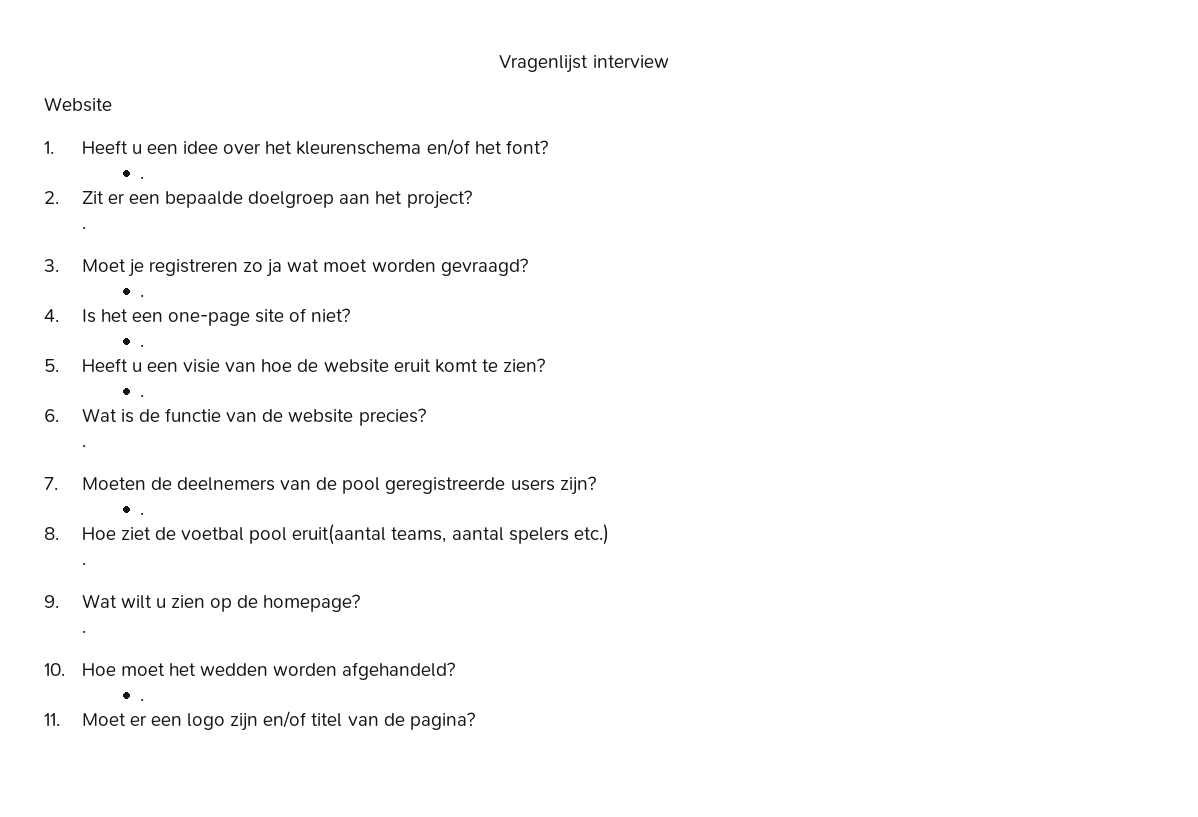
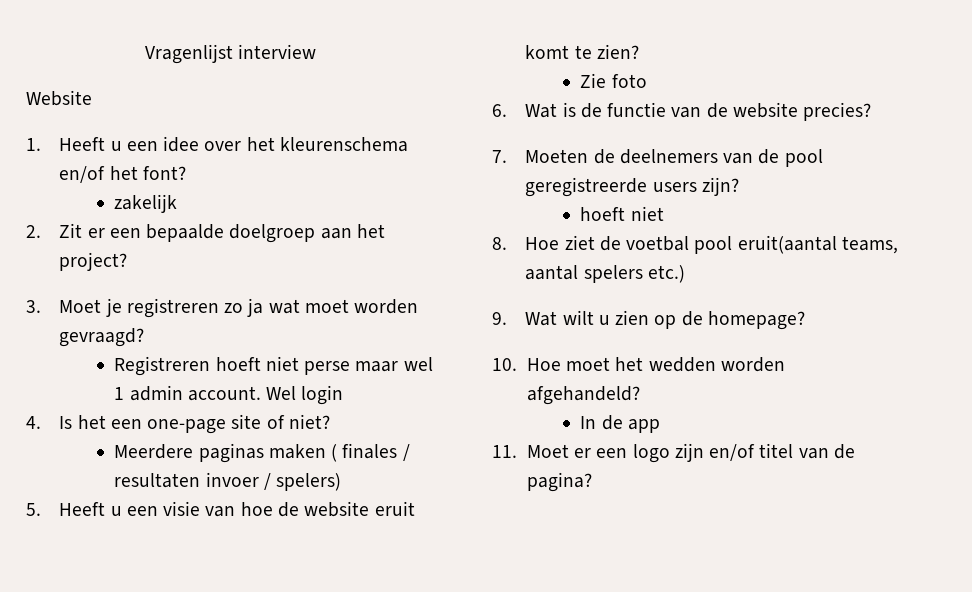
[140,176,145,179] . -> [114,194,178,213] zakelijk
[81,226,86,229] // . -> (128, 261) none
[140,294,145,297] . -> [114,356,433,376] [114,385,344,405] Registreren hoeft niet perse maar wel 1 admin account. Wel login
[140,344,145,347] . -> [114,443,410,463] [114,472,342,491] Meerdere paginas maken ( finales / resultaten invoer / spelers)
[140,394,145,397] . -> [580,73,647,88] Zie foto
[81,444,86,447] // . -> (872, 111) none
[140,512,145,515] . -> [580,206,664,221] hoeft niet
[81,562,86,565] // . -> (685, 274) none
[81,630,86,633] // . -> (805, 320) none
[140,698,145,701] . -> [580,415,660,433] In de app

